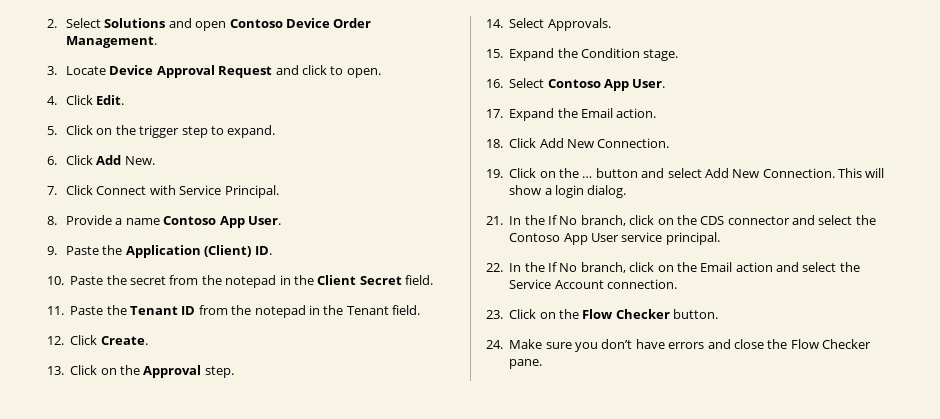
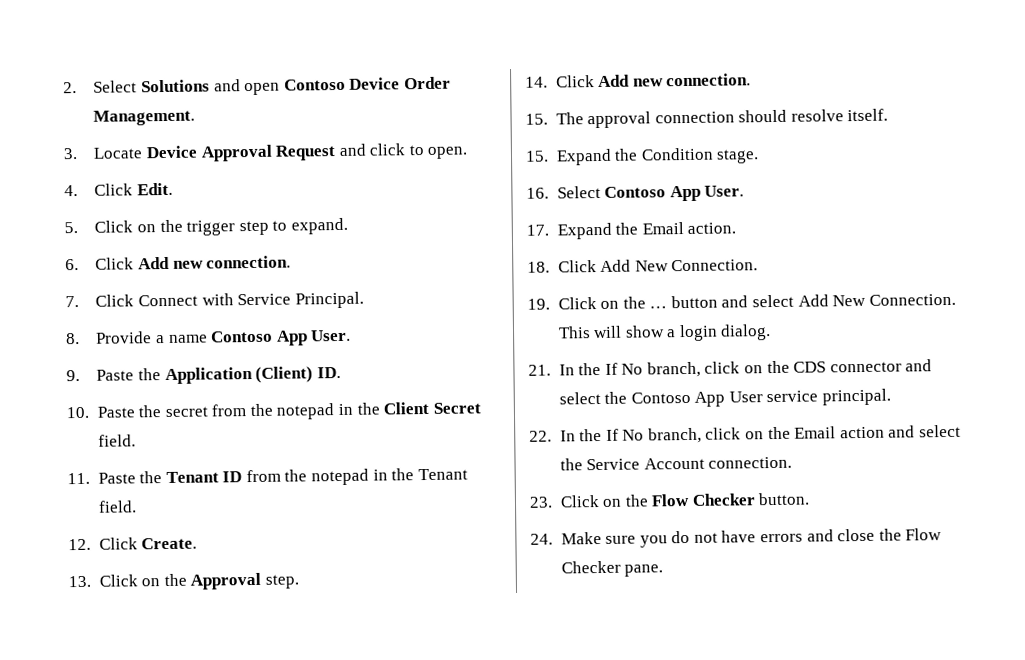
[124,156,155,165] New. -> [172,255,292,269] new connection.
[509,18,611,31] Select Approvals. -> [555,73,752,88] [525,108,889,129] Click Add new connection. // 15. The approval connection should resolve itself.
[601,339,633,349] don’t -> [671,530,718,544] do not

